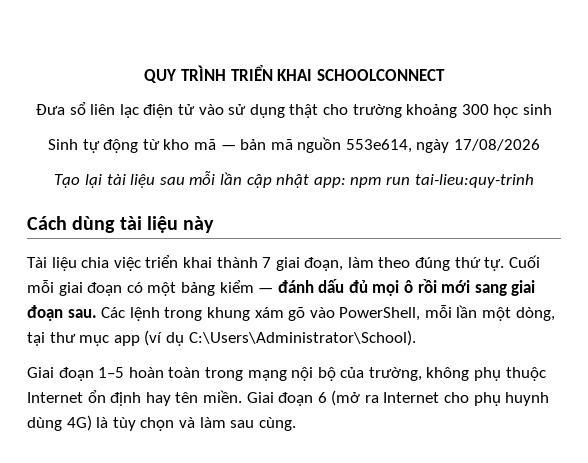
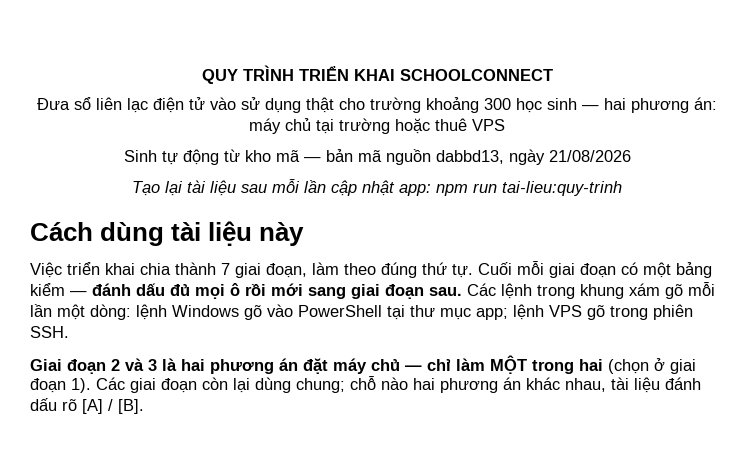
(552, 109) none -> [582,97,717,113] [249,118,505,134] — hai phương án: máy chủ tại trường hoặc thuê VPS
[345,139,541,153] 553e614, ngày 17/08/2026 -> [435,149,631,165] dabbd13, ngày 21/08/2026
[27,257,141,271] Tài liệu chia việc -> [30,262,62,278] Việc
(212, 262) none -> [140,263,171,275] chia
[309,307,421,321] vào PowerShell, -> (683, 291) none
[515,307,555,321] [27,330,416,346] [27,367,546,381] [27,390,550,406] [27,415,296,431] dòng, tại thư mục app (ví dụ C:\Users\Administrator\School). // Giai đoạn 1–5 hoàn toàn trong mạng nội bộ của trường, không phụ thuộc Internet ổn định hay tên miền. Giai đoạn 6 (mở ra Internet cho phụ huynh dùng 4G) là tùy chọn và làm sau cùng. -> [90,304,693,320] [30,326,69,338] [30,355,696,374] [30,376,701,393] [30,398,144,414] dòng: lệnh Windows gõ vào PowerShell tại thư mục app; lệnh VPS gõ trong phiên SSH. // Giai đoạn 2 và 3 là hai phương án đặt máy chủ — chỉ làm MỘT trong hai (chọn ở giai đoạn 1). Các giai đoạn còn lại dùng chung; chỗ nào hai phương án khác nhau, tài liệu đánh dấu rõ [A] / [B].

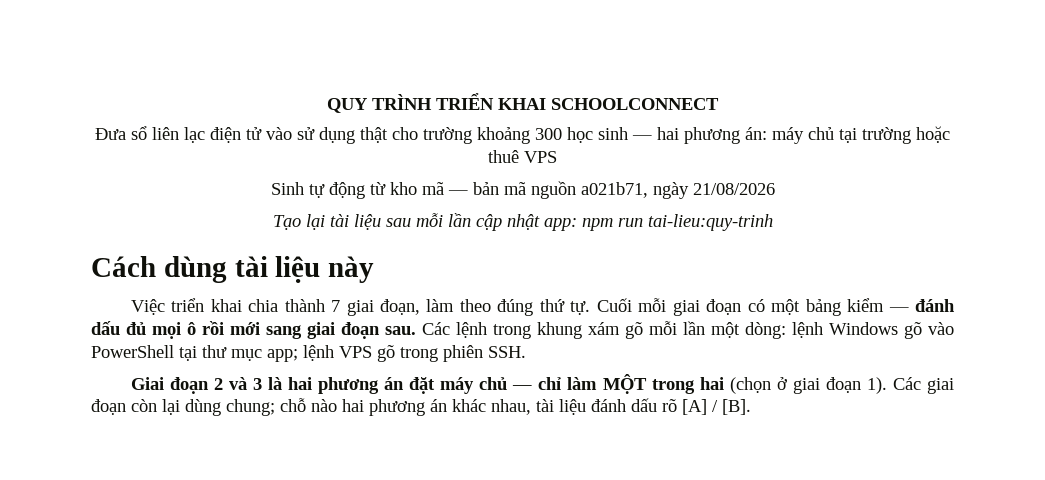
[435,150,504,164] dabbd13, -> [580,182,648,198] a021b71,

